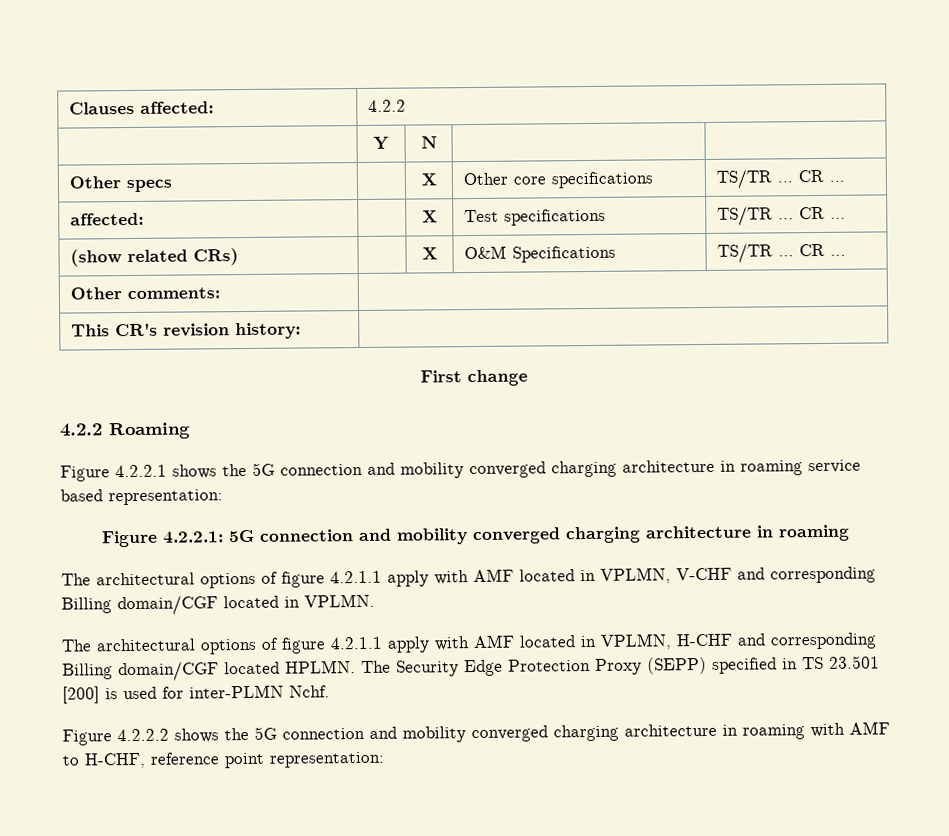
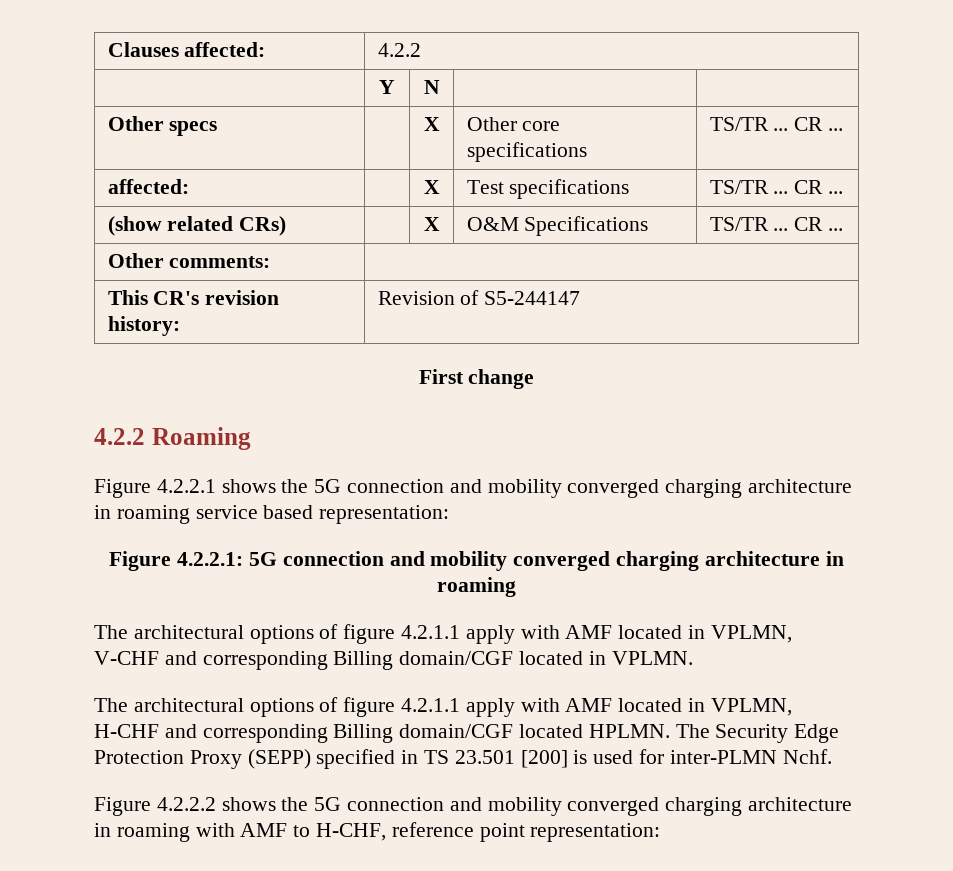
(302, 331) none -> [377,290,581,305] Revision of S5-244147

